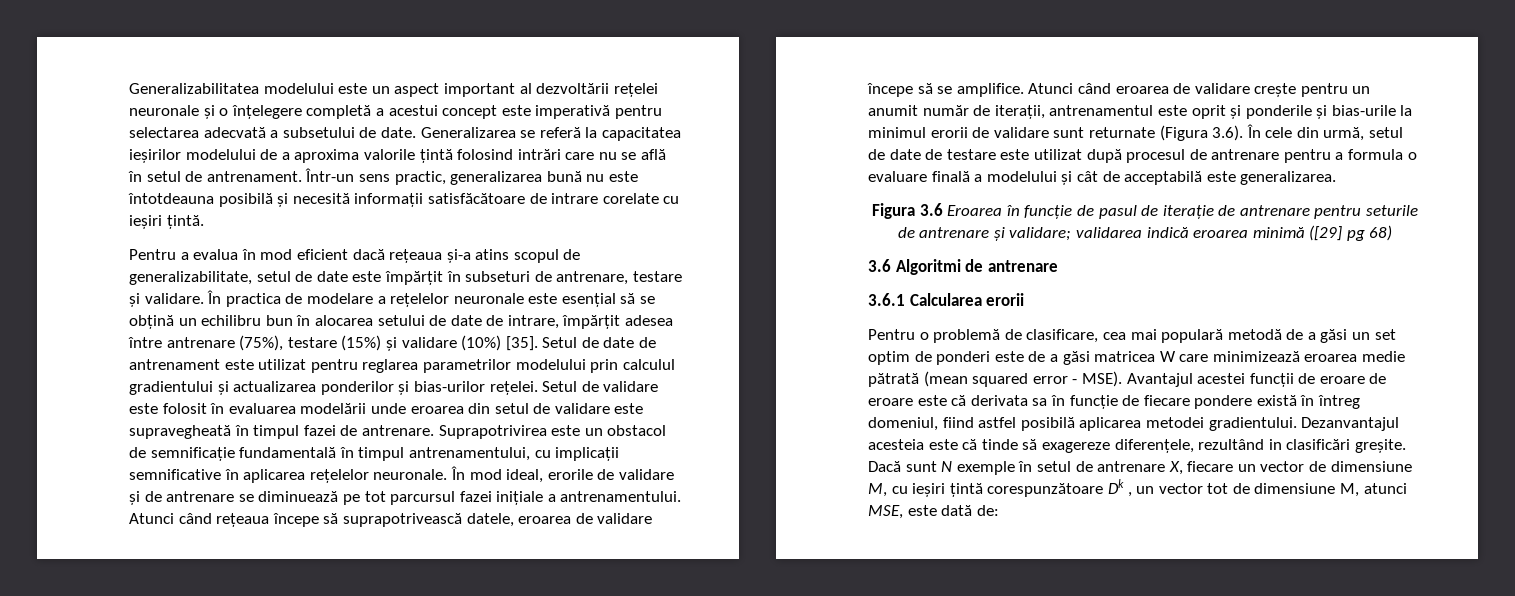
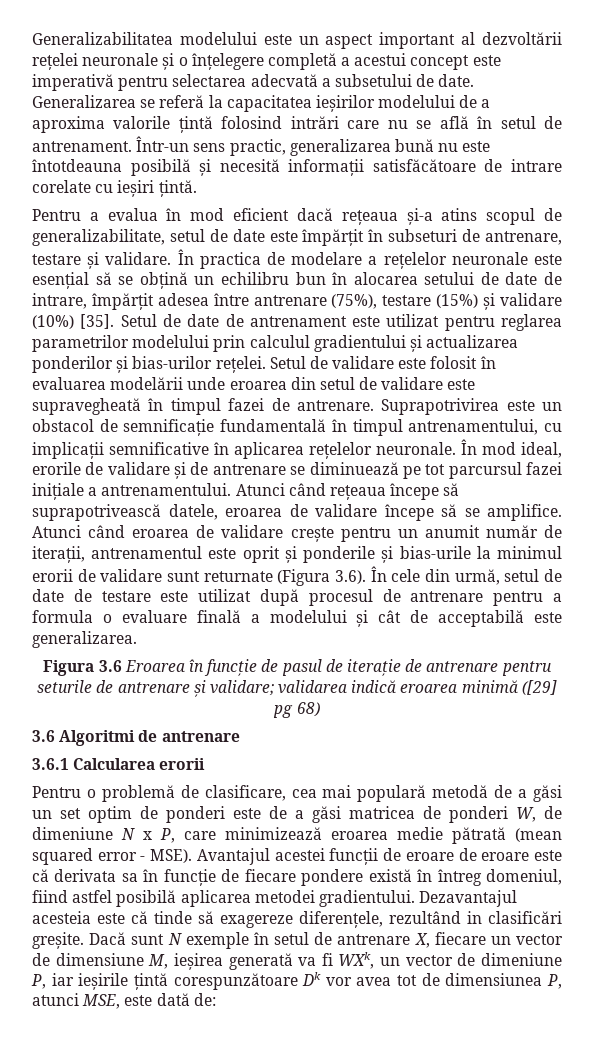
[1159,351,1176,362] W -> [423,806,562,823] [32,827,175,843] de ponderi W, de dimeniune N x P,
[1301,417,1400,431] Dezanvantajul -> [419,890,518,907] Dezavantajul
[891,479,1360,497] cu ieșiri țintă corespunzătoare Dk , un vector tot de dimensiune M, -> [173,952,562,970] [31,972,562,990] ieșirea generată va fi WXk, un vector de dimeniune P, iar ieșirile țintă corespunzătoare Dk vor avea tot de dimensiunea P,

